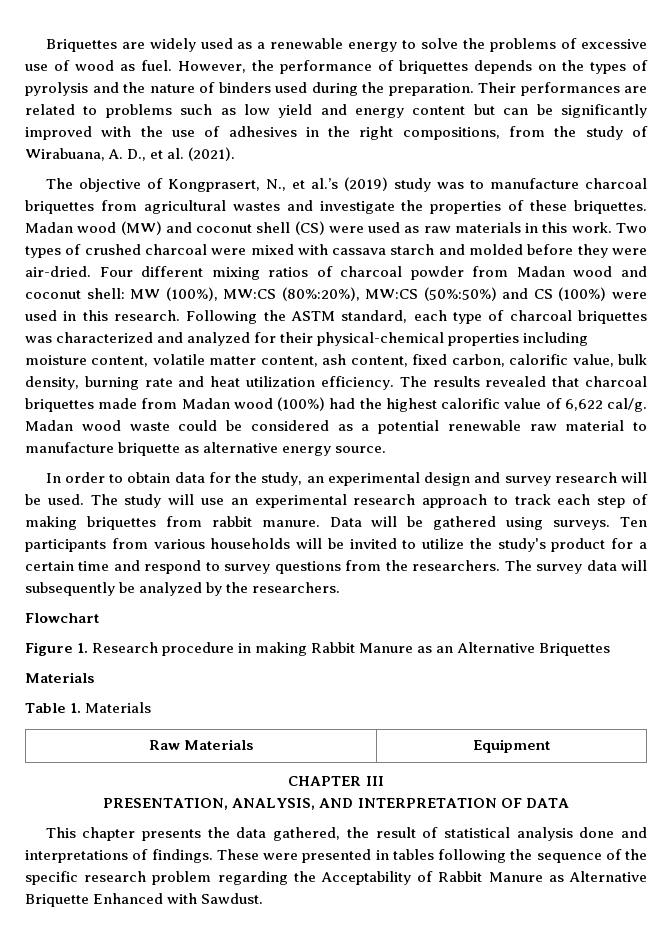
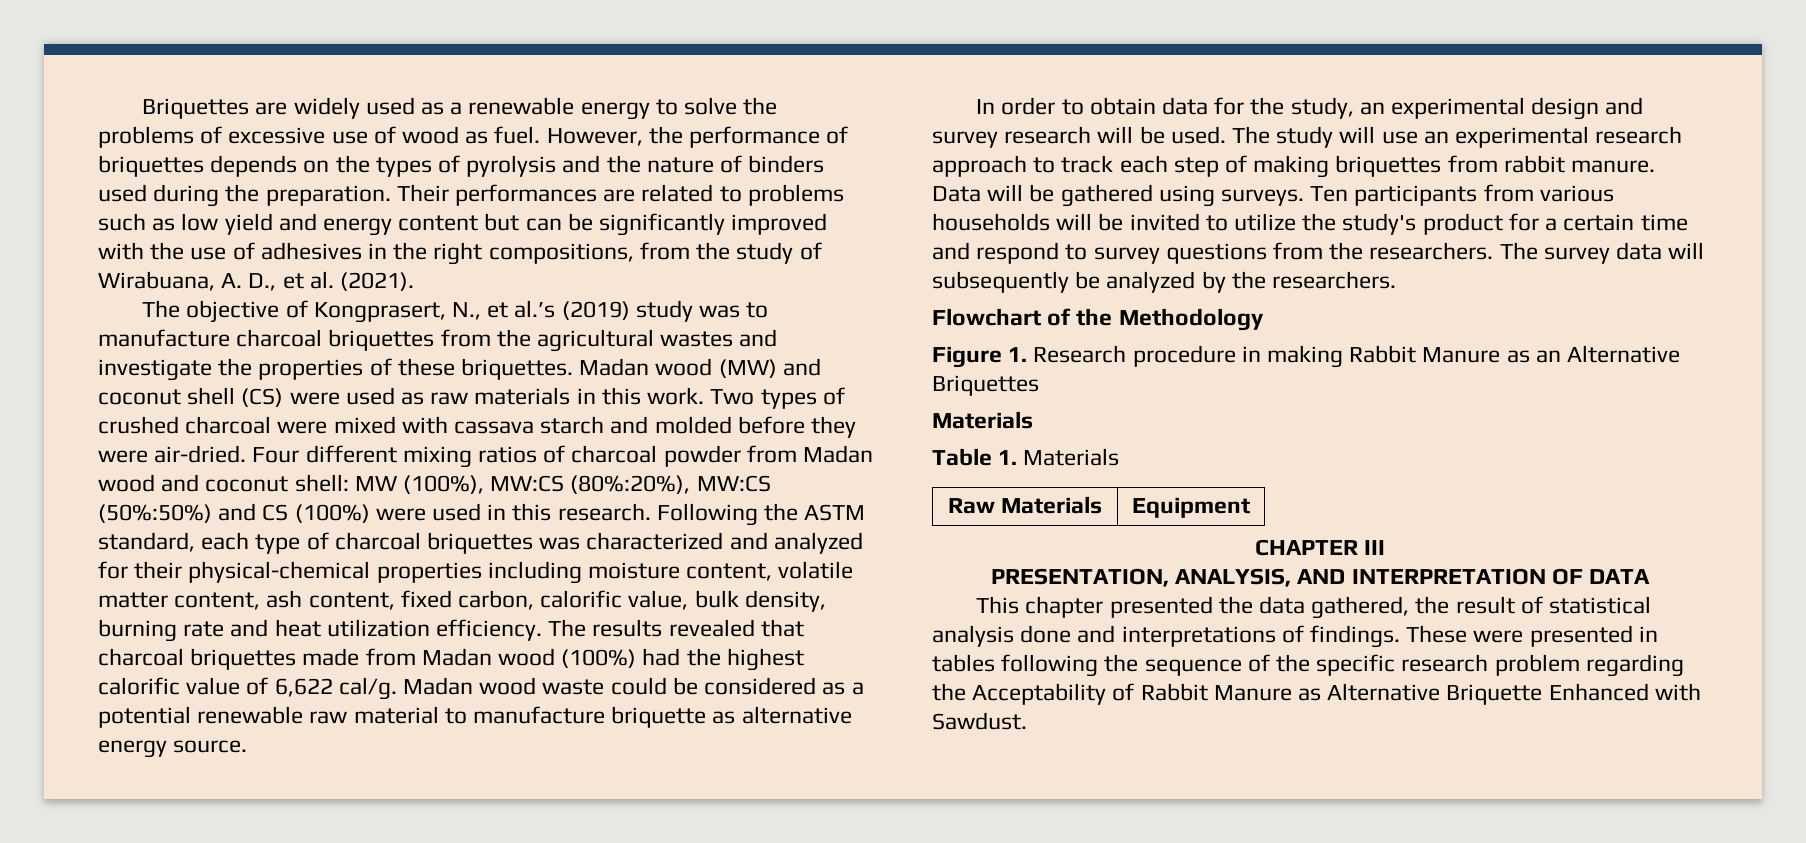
(137, 205) none -> [496,329,531,347] the
(99, 618) none -> [1047,308,1264,331] of the Methodology
[142,829,202,841] presents -> [1109,596,1213,618] presented

